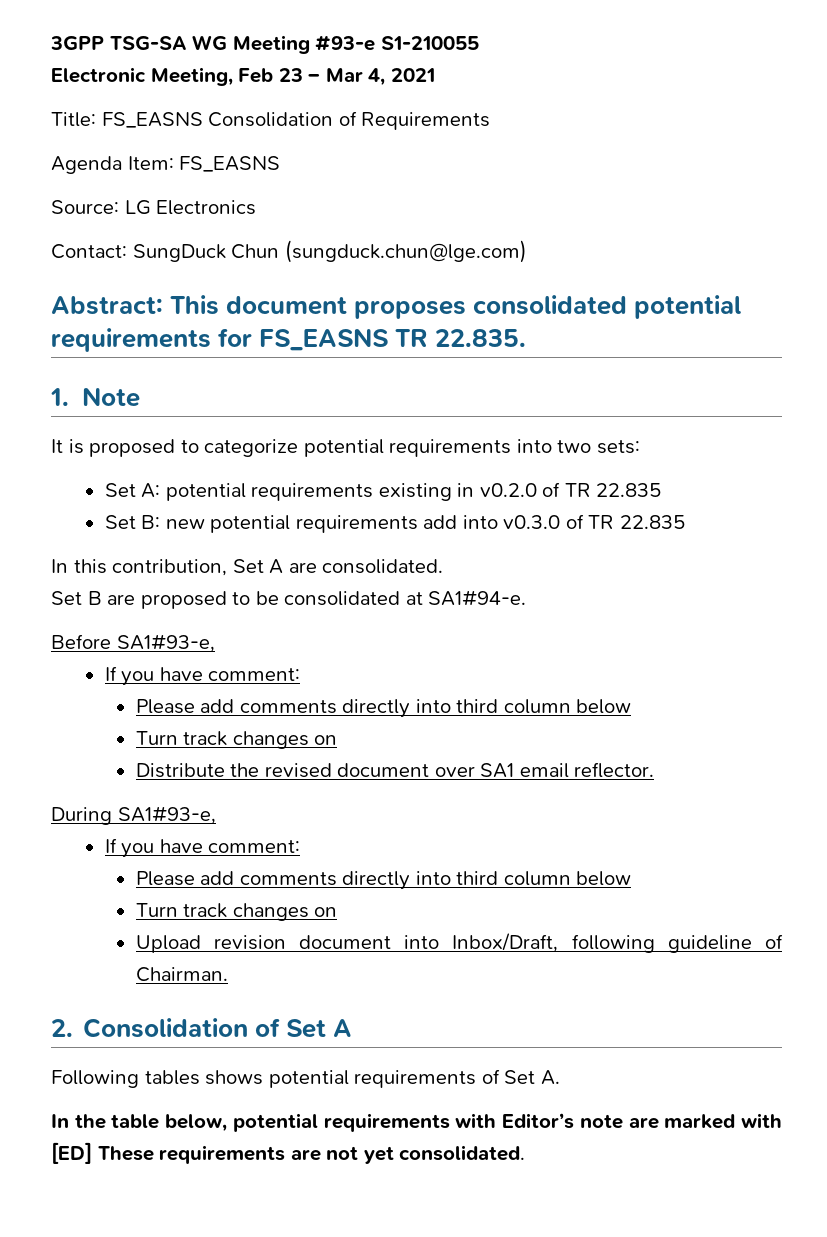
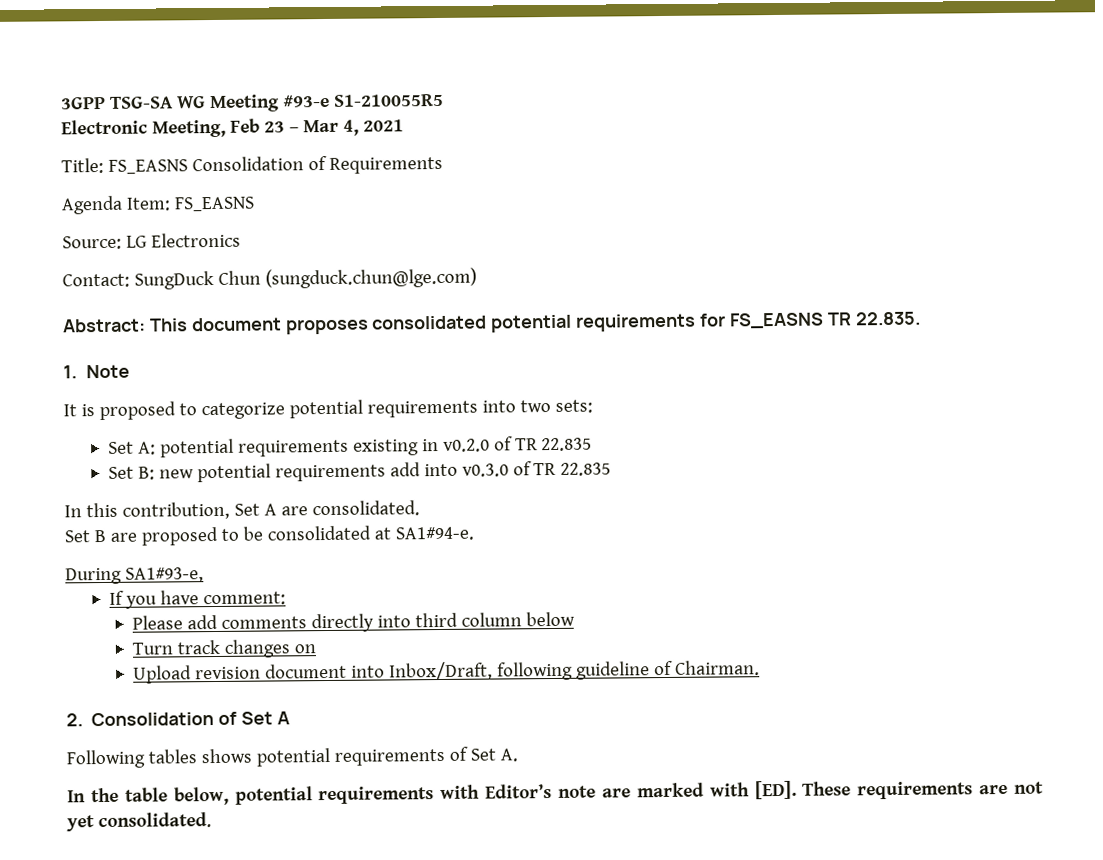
[380,36,479,50] S1-210055 -> [333,93,444,107] S1-210055R5
[51,634,215,652] [104,666,301,686] [135,699,632,718] [135,731,338,749] [135,762,655,778] // Before SA1#93-e, // If you have comment: // Please add comments directly into third column below // Turn track changes on // Distribute the revised document over SA1 email reflector. -> (474, 533) none
[51,1142,92,1164] [ED] -> [754,780,797,800] [ED].

